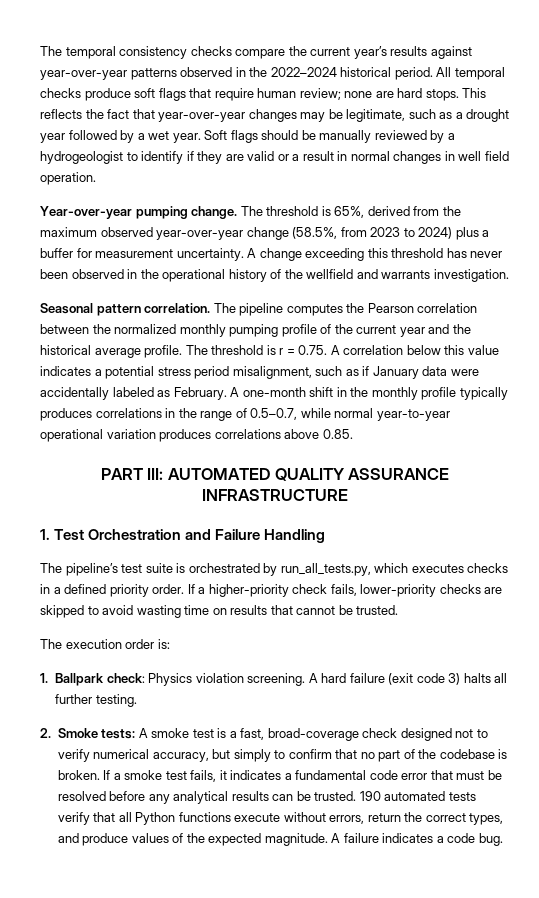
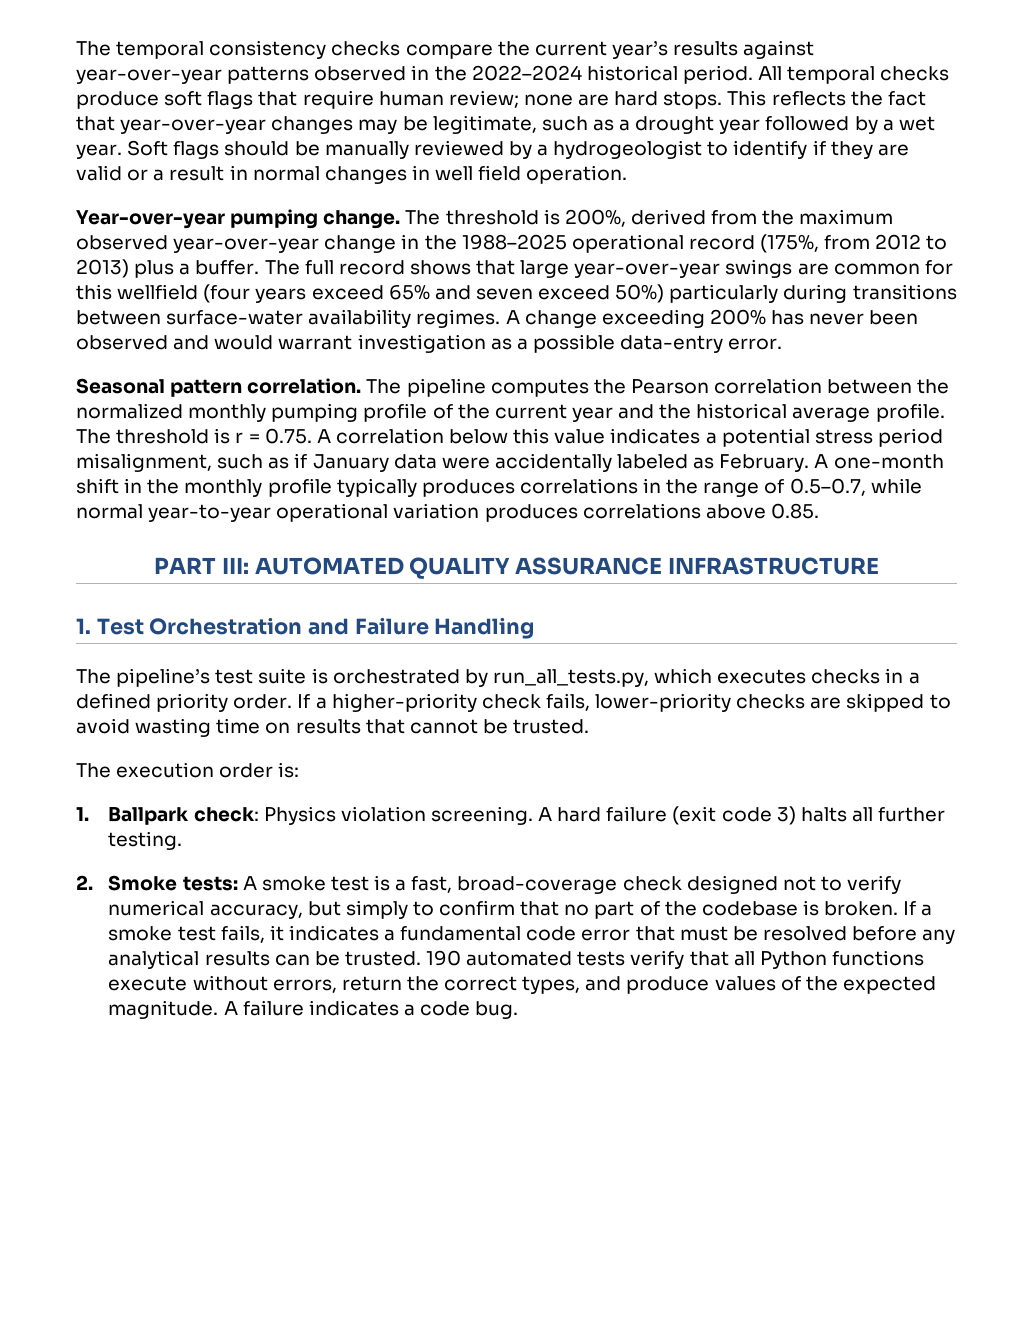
[334,206,365,218] 65%, -> [564,209,626,227] 200%,
[292,227,490,240] [40,248,244,261] (58.5%, from 2023 to 2024) plus a buffer for measurement uncertainty. -> [401,234,948,253] [76,259,953,278] [76,284,957,303] [76,309,501,328] in the 1988–2025 operational record (175%, from 2012 to 2013) plus a buffer. The full record shows that large year-over-year swings are common for this wellfield (four years exceed 65% and seven exceed 50%) particularly during transitions between surface-water availability regimes.
[367,248,444,258] this threshold -> [709,309,766,325] 200%
[127,269,509,282] in the operational history of the wellfield and warrants investigation. -> [173,334,783,353] and would warrant investigation as a possible data-entry error.

